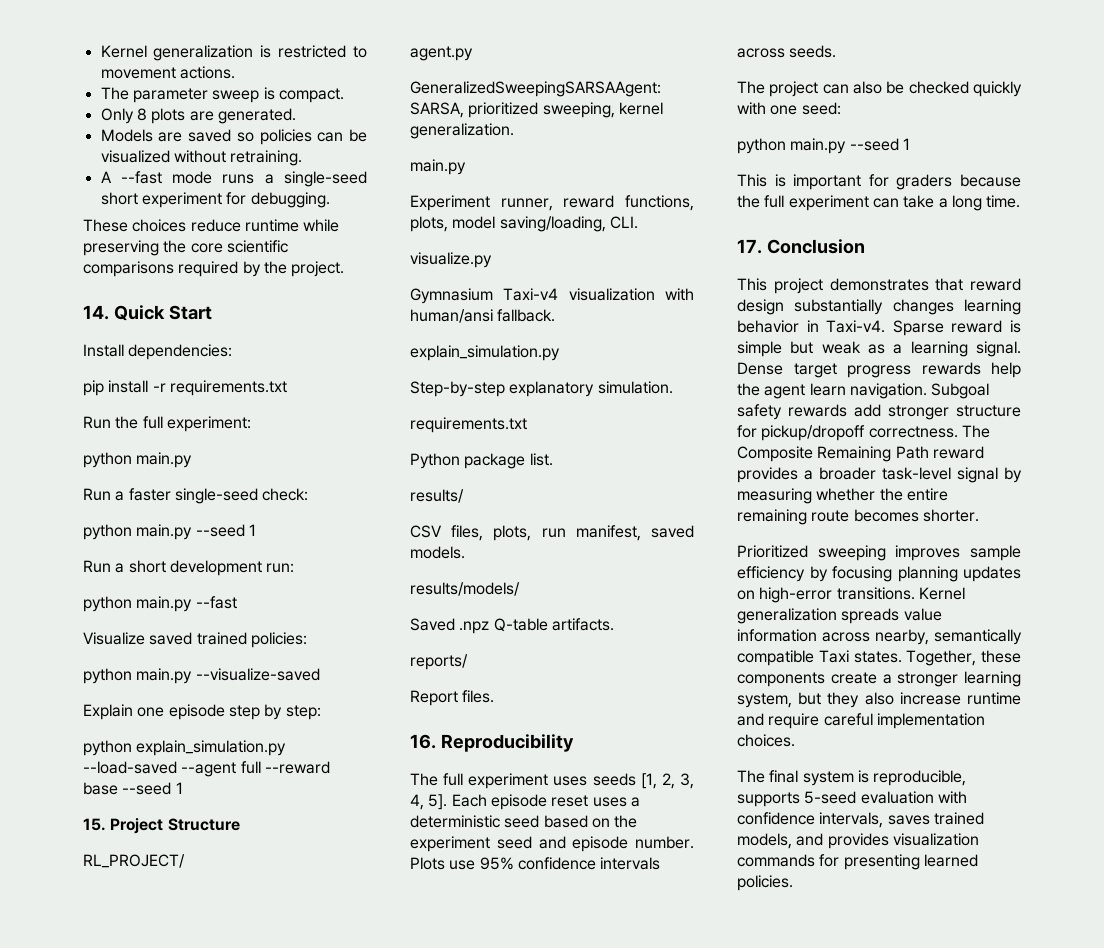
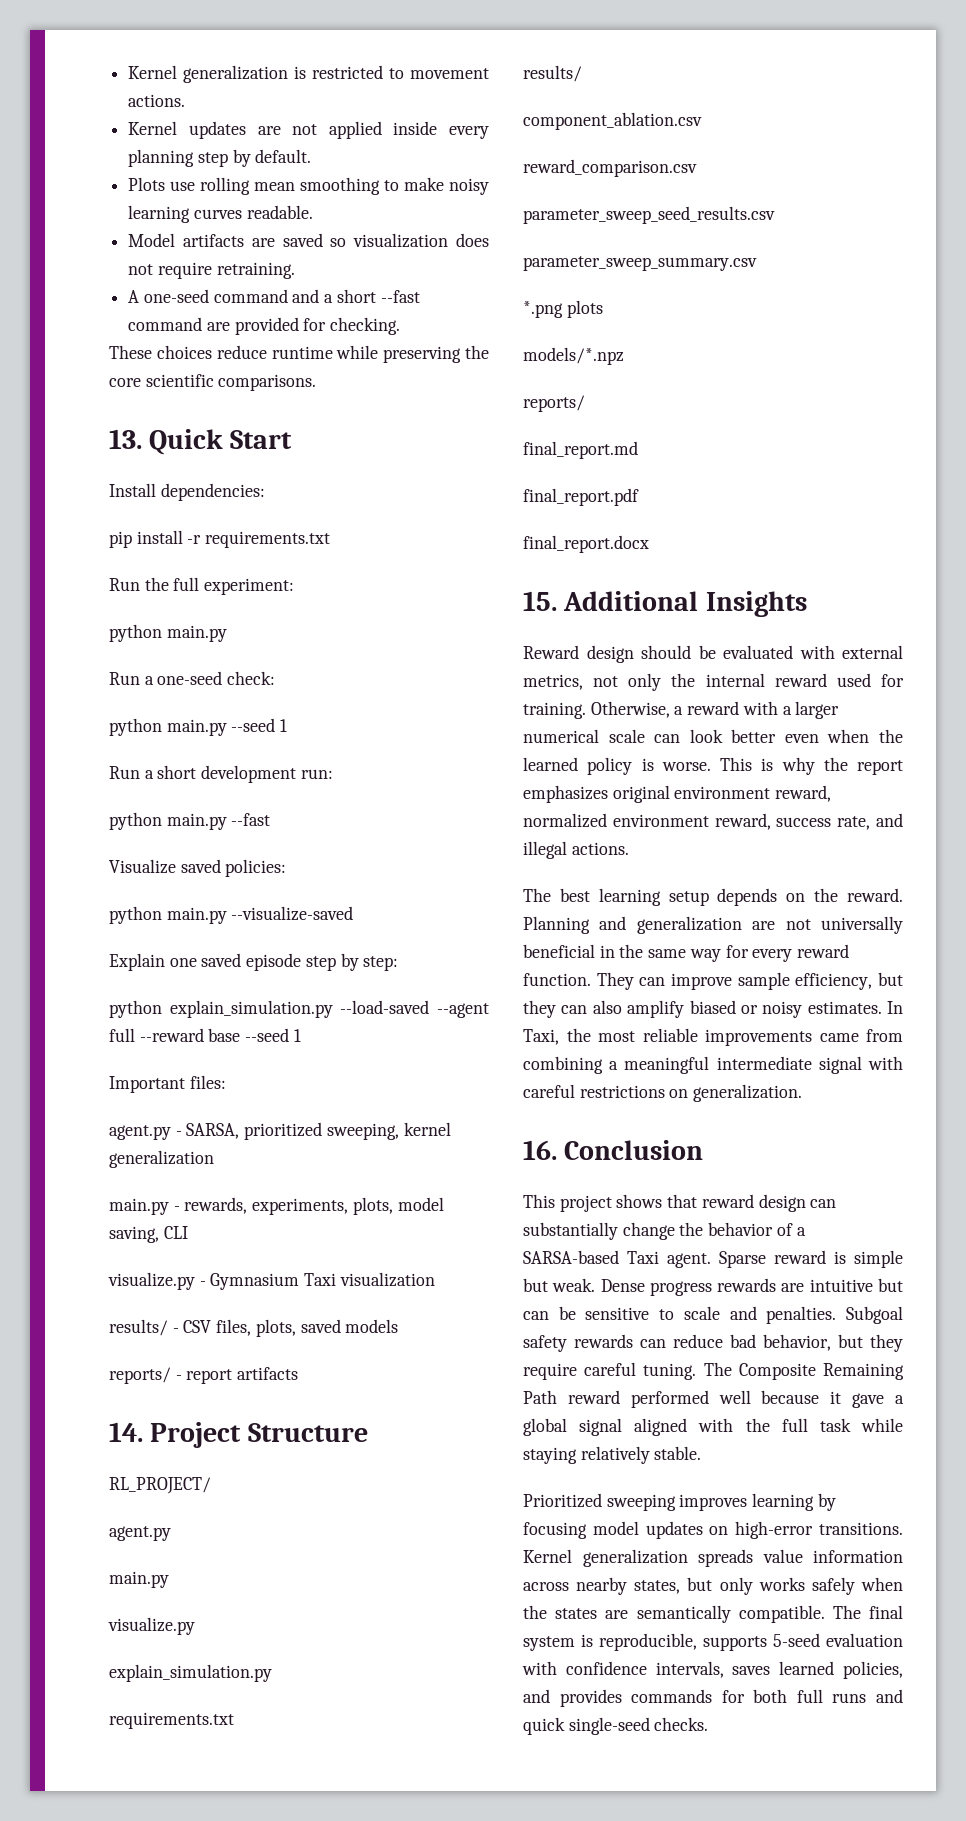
[100,87,344,103] [100,108,296,124] [100,129,367,145] [100,150,303,166] [100,171,367,187] [100,192,330,208] The parameter sweep is compact. // Only 8 plots are generated. // Models are saved so policies can be visualized without retraining. // A --fast mode runs a single-seed short experiment for debugging. -> [128,121,489,139] [128,149,312,167] [128,177,490,195] [128,205,313,223] [128,233,489,248] [128,262,295,279] [128,289,420,303] [128,317,401,335] Kernel updates are not applied inside every planning step by default. // Plots use rolling mean smoothing to make noisy learning curves readable. // Model artifacts are saved so visualization does not require retraining. // A one-seed command and a short --fast command are provided for checking.
[83,261,345,277] [83,305,109,320] comparisons required by the project. // 14. -> [218,374,317,391] [109,429,142,449] comparisons. // 13.
[128,488,258,504] faster single-seed -> [157,671,223,685] one-seed
[196,632,247,645] trained -> (221, 866) none
(165, 712) none -> [201,953,242,967] saved
[83,818,240,834] [83,854,185,868] [410,46,473,61] [410,81,661,97] [410,102,663,118] [410,123,514,139] [410,159,466,175] [410,195,694,211] [410,216,638,232] [410,252,492,268] [410,288,694,304] [410,309,556,323] [410,345,560,361] [410,381,673,397] [410,417,527,433] [410,453,553,469] [410,489,464,503] [410,525,694,541] [410,546,465,559] [410,582,520,596] [410,618,614,634] [410,654,468,670] [410,690,495,706] [410,734,574,752] [410,773,694,789] [410,794,640,810] [410,815,638,828] [410,836,694,852] [410,857,661,870] [737,45,837,58] [737,81,1022,97] [737,102,841,115] [737,138,910,154] [737,174,1021,190] [737,195,1021,211] [737,239,762,254] 15. Project Structure // RL_PROJECT/ // agent.py // GeneralizedSweepingSARSAAgent: SARSA, prioritized sweeping, kernel generalization. // main.py // Experiment runner, reward functions, plots, model saving/loading, CLI. // visualize.py // Gymnasium Taxi-v4 visualization with human/ansi fallback. // explain_simulation.py // Step-by-step explanatory simulation. // requirements.txt // Python package list. // results/ // CSV files, plots, run manifest, saved models. // results/models/ // Saved .npz Q-table artifacts. // reports/ // Report files. // 16. Reproducibility // The full experiment uses seeds [1, 2, 3, 4, 5]. Each episode reset uses a deterministic seed based on the experiment seed and episode number. Plots use 95% confidence intervals across seeds. // The project can also be checked quickly with one seed: // python main.py --seed 1 // This is important for graders because the full experiment can take a long time. // 17. -> [109,1075,226,1093] [109,1122,451,1140] [109,1150,214,1168] [109,1197,444,1215] [109,1226,188,1243] [108,1272,435,1290] [109,1319,399,1337] [109,1367,299,1384] [109,1422,368,1448] [109,1477,211,1494] [109,1526,171,1541] [109,1571,169,1588] [108,1617,195,1635] [109,1664,272,1682] [109,1712,234,1729] [523,65,582,82] [523,112,702,130] [523,159,697,177] [523,206,775,224] [523,256,757,271] [523,300,603,318] [523,347,624,365] [523,395,585,412] [523,441,638,459] [523,488,639,506] [523,535,649,553] [523,591,807,617] [523,645,903,663] [523,673,904,691] [523,701,840,719] [523,729,903,743] [523,757,903,775] [523,785,832,803] [523,813,903,830] [523,841,629,859] [523,888,903,906] [523,916,903,934] [523,944,850,962] [523,972,903,990] [523,1000,903,1018] [523,1028,903,1046] [523,1056,903,1074] [523,1084,803,1102] [523,1140,557,1160] Important files: // agent.py - SARSA, prioritized sweeping, kernel generalization // main.py - rewards, experiments, plots, model saving, CLI // visualize.py - Gymnasium Taxi visualization // results/ - CSV files, plots, saved models // reports/ - report artifacts // 14. Project Structure // RL_PROJECT/ // agent.py // main.py // visualize.py // explain_simulation.py // requirements.txt // results/ // component_ablation.csv // reward_comparison.csv // parameter_sweep_seed_results.csv // parameter_sweep_summary.csv // *.png plots // models/*.npz // reports/ // final_report.md // final_report.pdf // final_report.docx // 15. Additional Insights // Reward design should be evaluated with external metrics, not only the internal reward used for training. Otherwise, a reward with a larger numerical scale can look better even when the learned policy is worse. This is why the report emphasizes original environment reward, normalized environment reward, success rate, and illegal actions. // The best learning setup depends on the reward. Planning and generalization are not universally beneficial in the same way for every reward function. They can improve sample efficiency, but they can also amplify biased or noisy estimates. In Taxi, the most reliable improvements came from combining a meaningful intermediate signal with careful restrictions on generalization. // 16.
[829,278,929,291] demonstrates -> [616,1194,663,1208] shows
[794,299,1021,315] [737,320,886,333] substantially changes learning behavior in Taxi-v4. -> [810,1199,837,1208] [523,1222,806,1240] [523,1250,711,1268] can substantially change the behavior of a SARSA-based Taxi agent.
[821,341,1021,357] [737,362,1021,378] [737,383,990,399] [737,404,1021,420] [737,425,958,441] weak as a learning signal. Dense target progress rewards help the agent learn navigation. Subgoal safety rewards add stronger structure for pickup/dropoff correctness. -> [552,1278,903,1296] [523,1306,903,1324] [523,1334,903,1352] [523,1362,697,1380] weak. Dense progress rewards are intuitive but can be sensitive to scale and penalties. Subgoal safety rewards can reduce bad behavior, but they require careful tuning.
[737,467,1022,483] [737,488,948,504] [737,509,979,525] provides a broader task-level signal by measuring whether the entire remaining route becomes shorter. -> [630,1390,904,1408] [523,1418,903,1436] [523,1446,702,1464] performed well because it gave a global signal aligned with the full task while staying relatively stable.
[970,545,1021,561] [737,566,805,582] sample efficiency -> [752,1493,815,1511] learning
[897,566,958,582] planning -> [592,1521,639,1535] model
[875,629,1022,645] [737,650,1021,666] [737,671,1021,687] [737,692,1021,708] [737,713,985,729] [737,734,795,747] nearby, semantically compatible Taxi states. Together, these components create a stronger learning system, but they also increase runtime and require careful implementation choices. // -> [576,1577,903,1595] [523,1605,825,1623] nearby states, but only works safely when the states are semantically compatible.
[933,812,984,825] [737,833,792,849] trained models, -> [779,1661,903,1679] learned policies,
[892,833,979,846] visualization -> (622, 1698) none
[843,854,978,870] [737,875,793,891] presenting learned policies. -> [753,1689,903,1703] [523,1717,709,1735] both full runs and quick single-seed checks.

